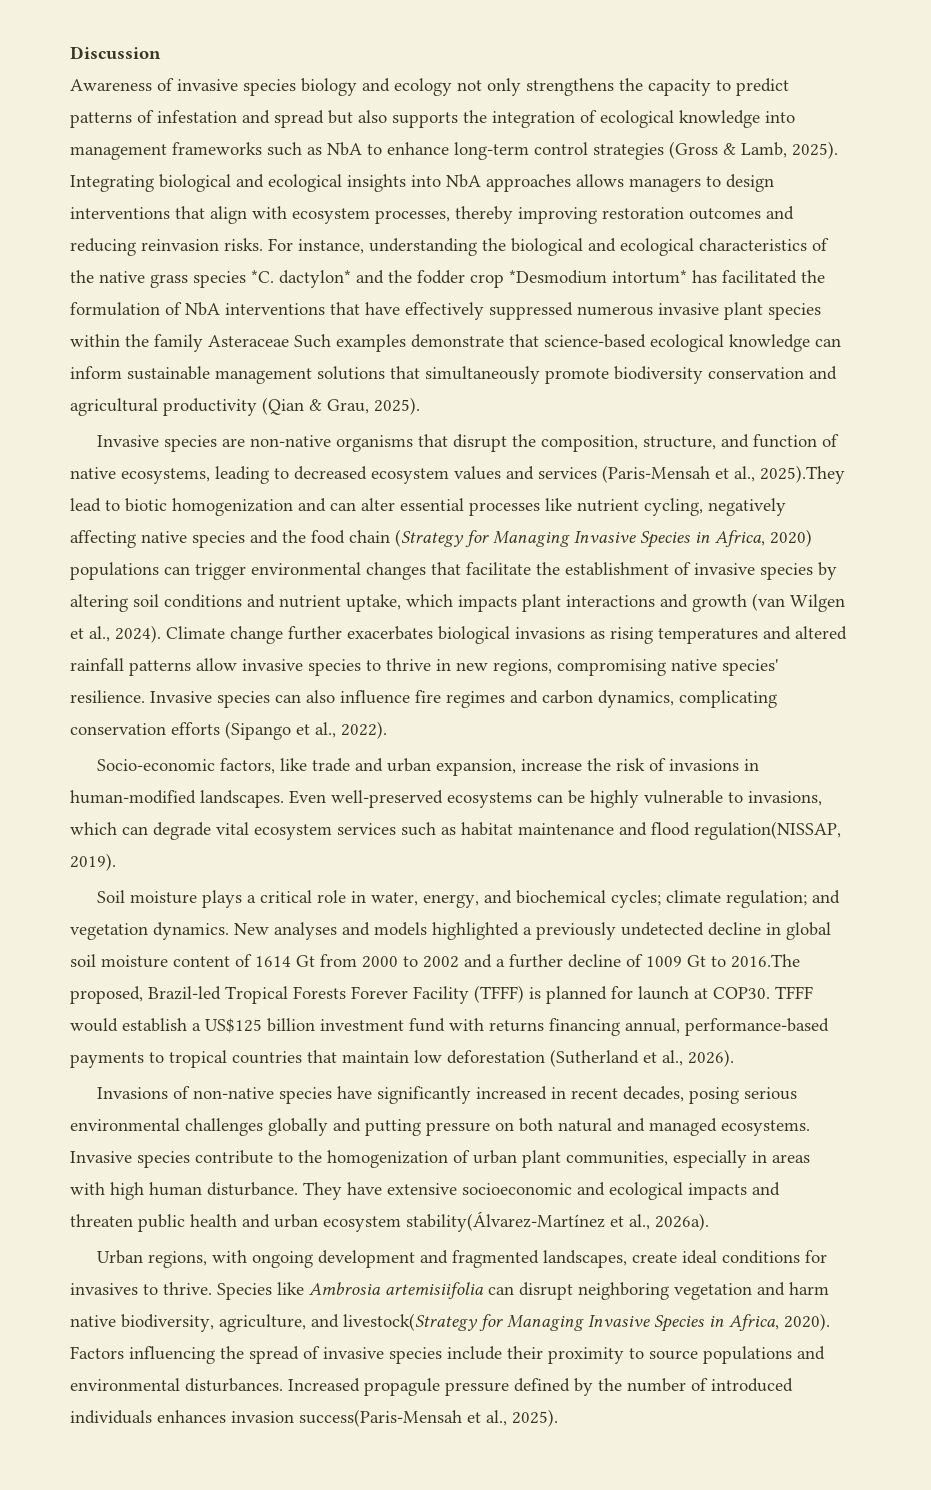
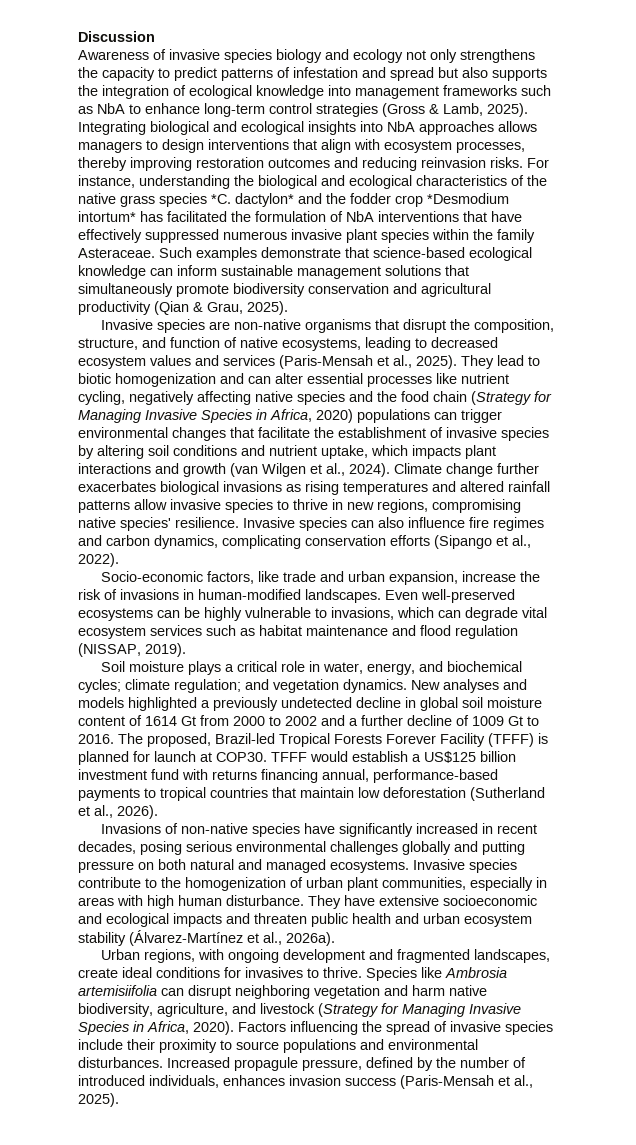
[208,335,289,347] Asteraceae -> [78,248,155,258] Asteraceae.
[760,465,845,484] 2025).They -> [416,355,494,369] 2025). They
[694,821,841,840] regulation(NISSAP, -> [455,625,518,639] [78,643,141,657] regulation (NISSAP,
[731,954,800,968] 2016.The -> [78,733,143,744] 2016. The
[406,1211,605,1232] stability(Álvarez-Martínez -> [78,930,243,946] stability (Álvarez-Martínez
[343,1313,478,1331] livestock(Strategy -> [260,1003,378,1017] livestock (Strategy
[445,1382,509,1396] pressure -> [302,1059,362,1071] pressure,
[70,1410,152,1424] individuals -> [149,1075,219,1088] individuals,
[299,1409,462,1427] success(Paris-Mensah -> [345,1075,494,1089] success (Paris-Mensah

